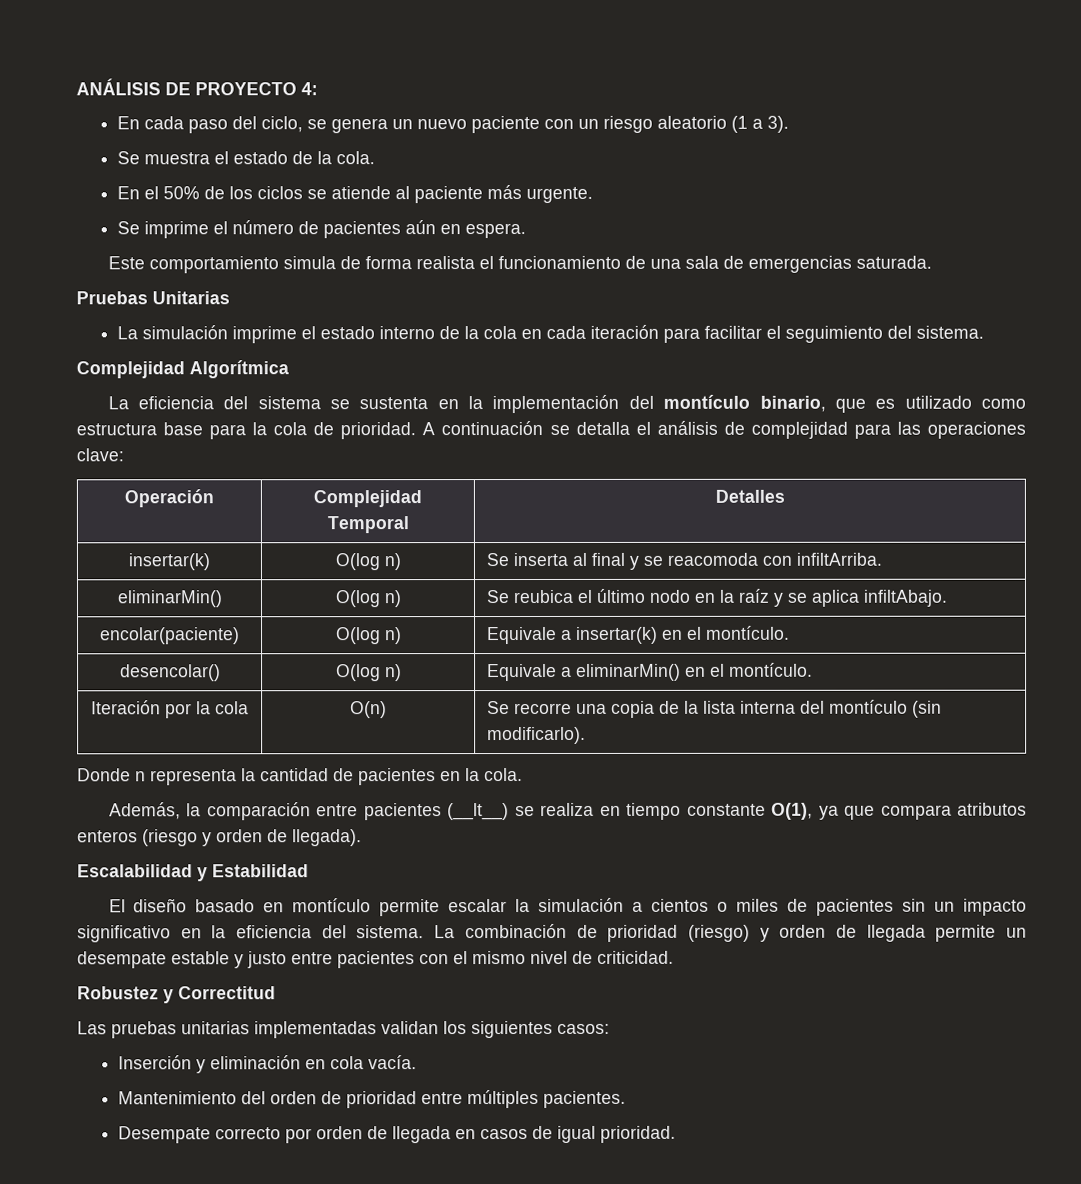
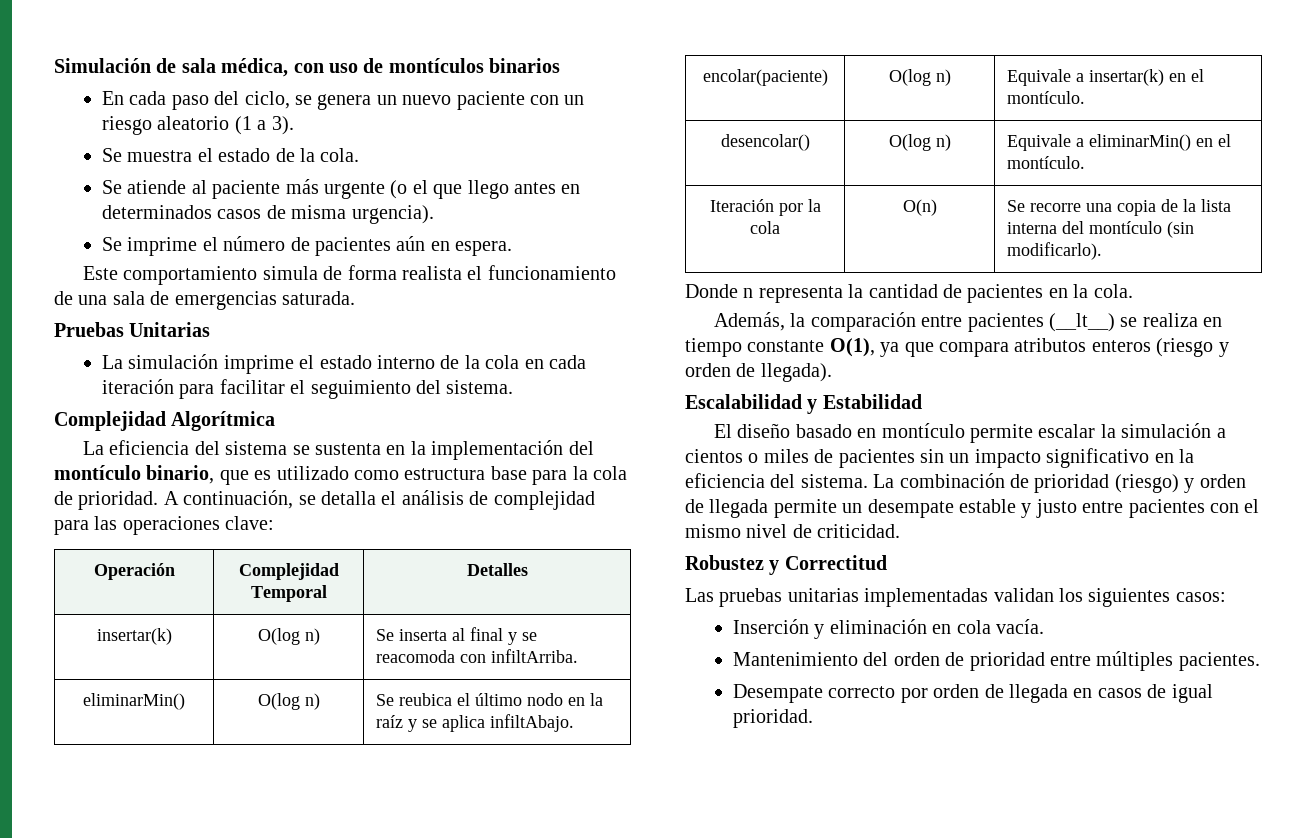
[76,78,318,96] ANÁLISIS DE PROYECTO 4: -> [54,58,561,77] Simulación de sala médica, con uso de montículos binarios
[116,185,593,204] En el 50% de los ciclos se atiende al paciente más urgente. -> [101,179,581,199] [101,205,434,224] Se atiende al paciente más urgente (o el que llego antes en determinados casos de misma urgencia).
[441,420,544,436] continuación -> [183,490,294,509] continuación,

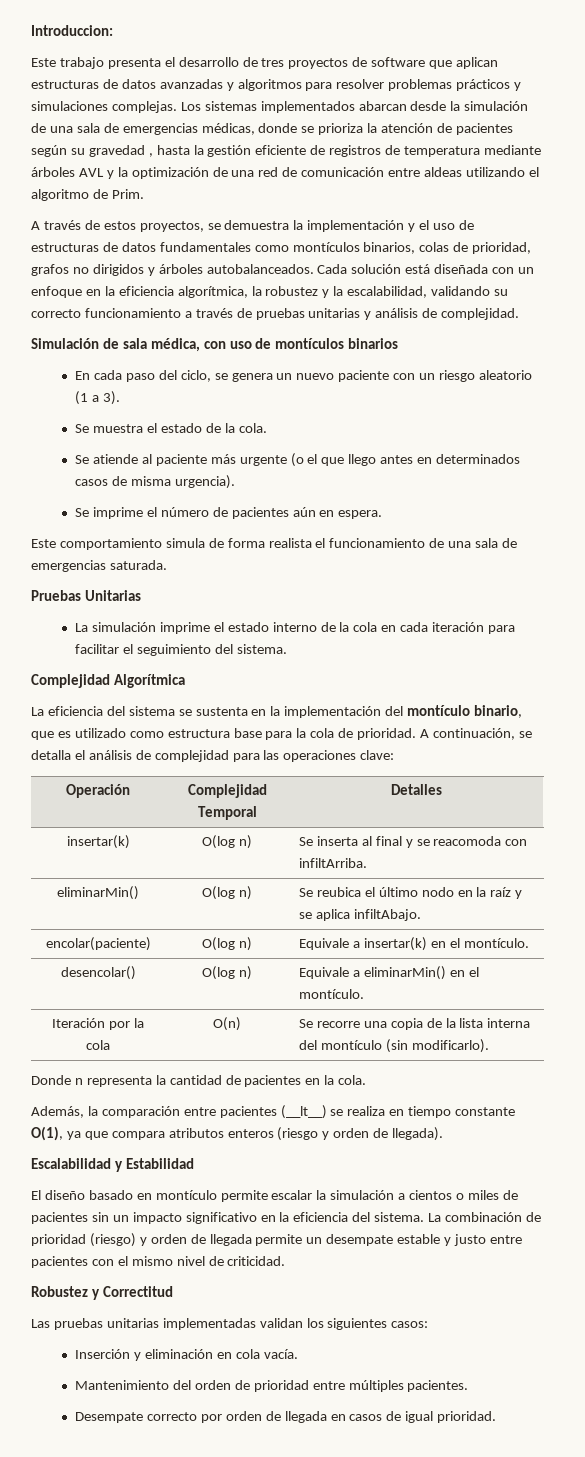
(54, 65) none -> [31,25,113,36] [31,57,499,69] [31,79,522,91] [31,101,529,113] [31,123,513,135] [31,145,541,157] [31,167,539,179] [31,189,144,201] [31,220,474,232] [31,242,532,254] [31,264,535,276] [31,286,509,298] [31,308,520,320] Introduccion: // Este trabajo presenta el desarrollo de tres proyectos de software que aplican estructuras de datos avanzadas y algoritmos para resolver problemas prácticos y simulaciones complejas. Los sistemas implementados abarcan desde la simulación de una sala de emergencias médicas, donde se prioriza la atención de pacientes según su gravedad , hasta la gestión eficiente de registros de temperatura mediante árboles AVL y la optimización de una red de comunicación entre aldeas utilizando el algoritmo de Prim. // A través de estos proyectos, se demuestra la implementación y el uso de estructuras de datos fundamentales como montículos binarios, colas de prioridad, grafos no dirigidos y árboles autobalanceados. Cada solución está diseñada con un enfoque en la eficiencia algorítmica, la robustez y la escalabilidad, validando su correcto funcionamiento a través de pruebas unitarias y análisis de complejidad. //

